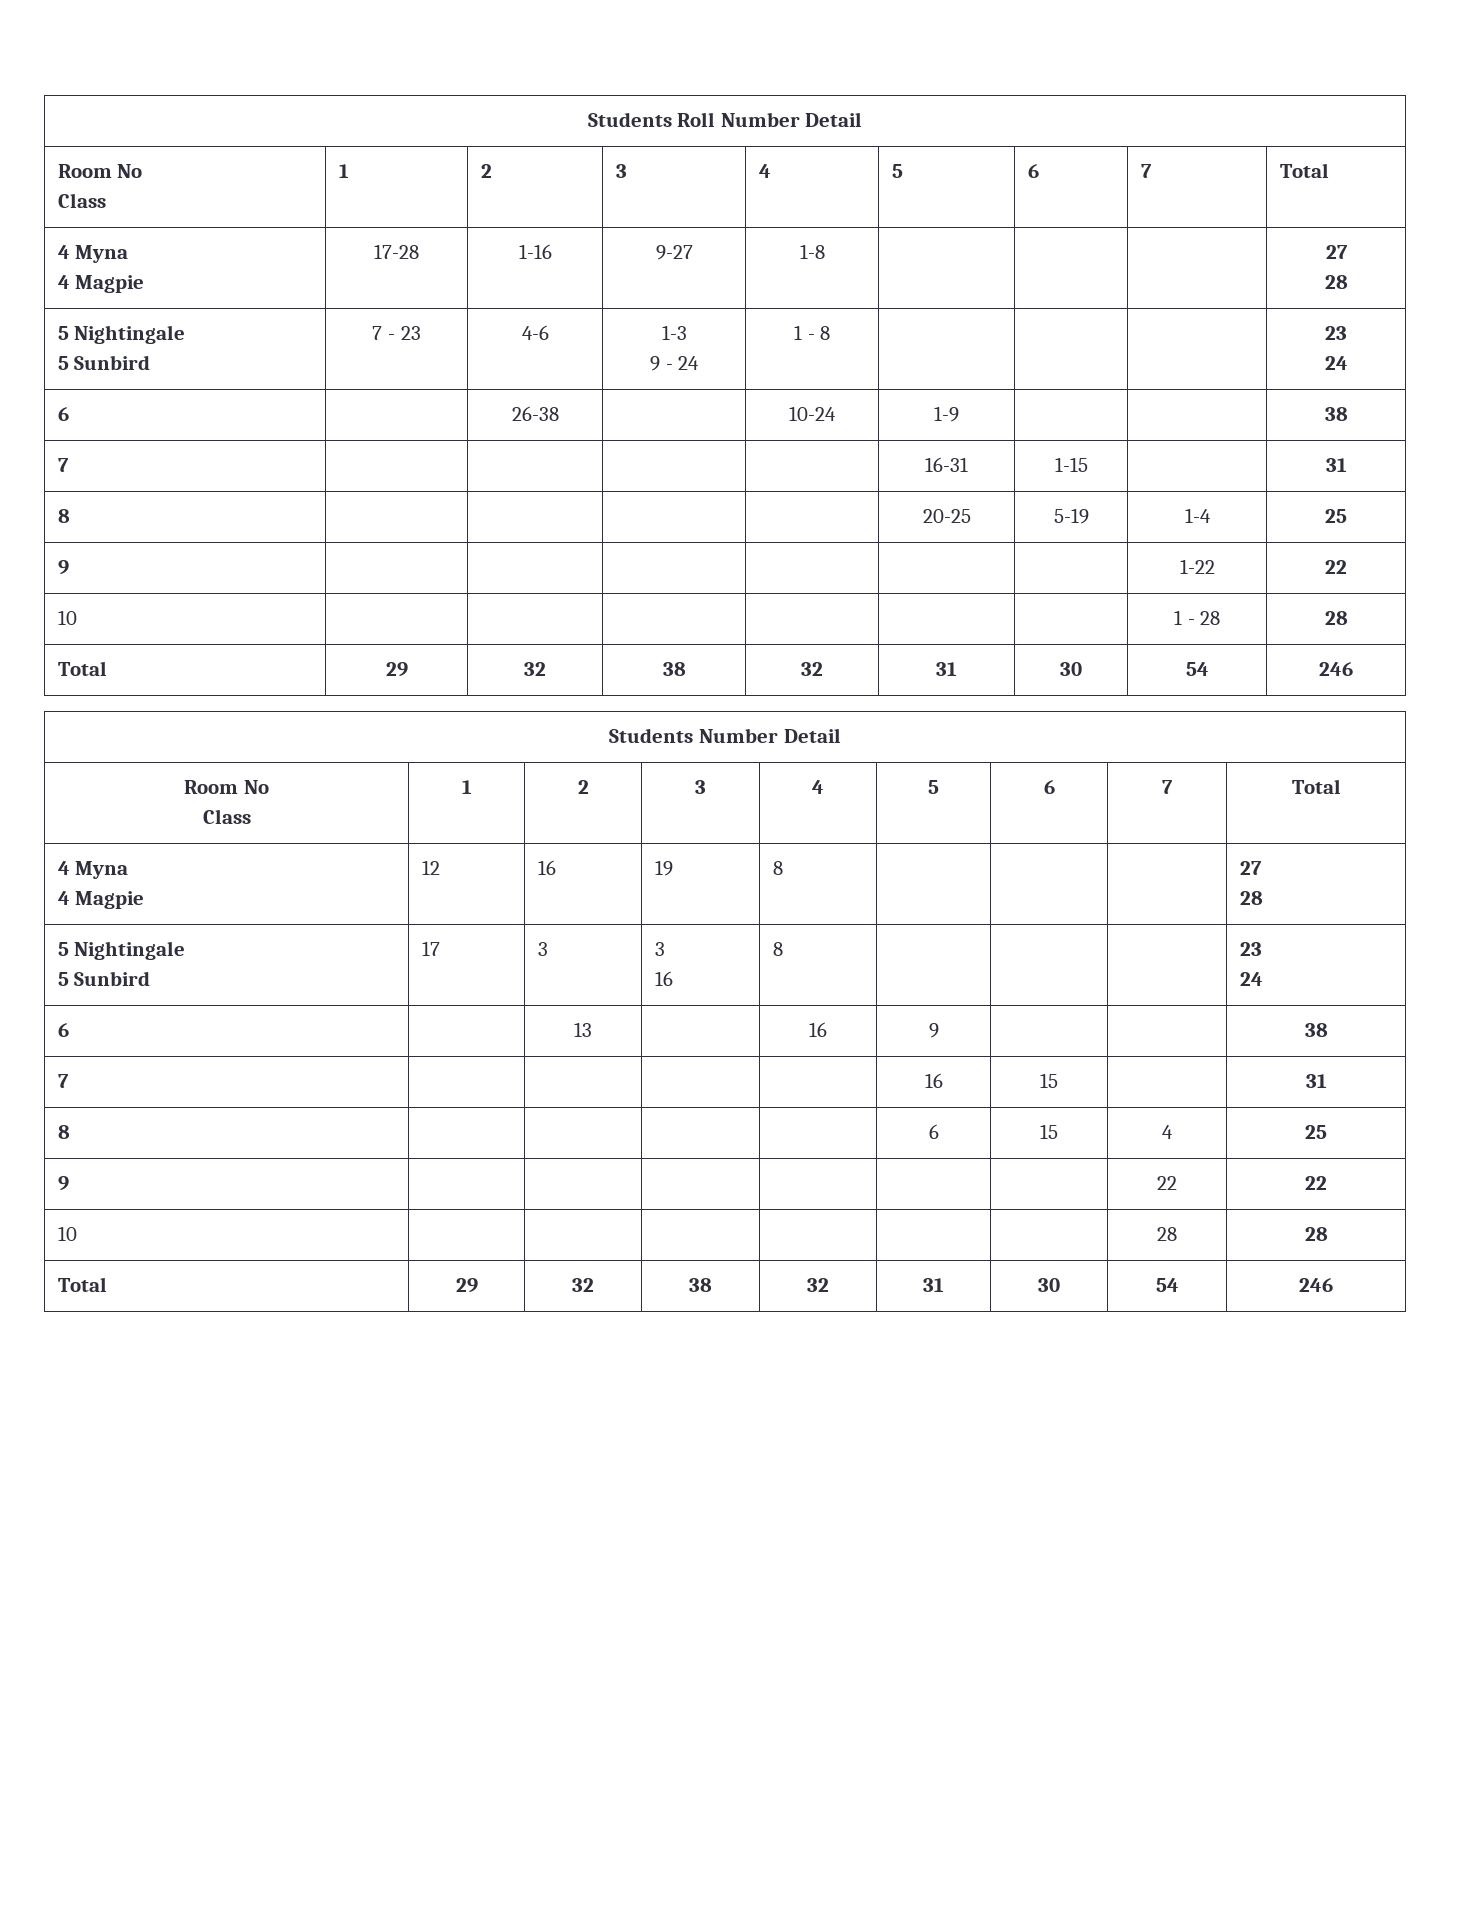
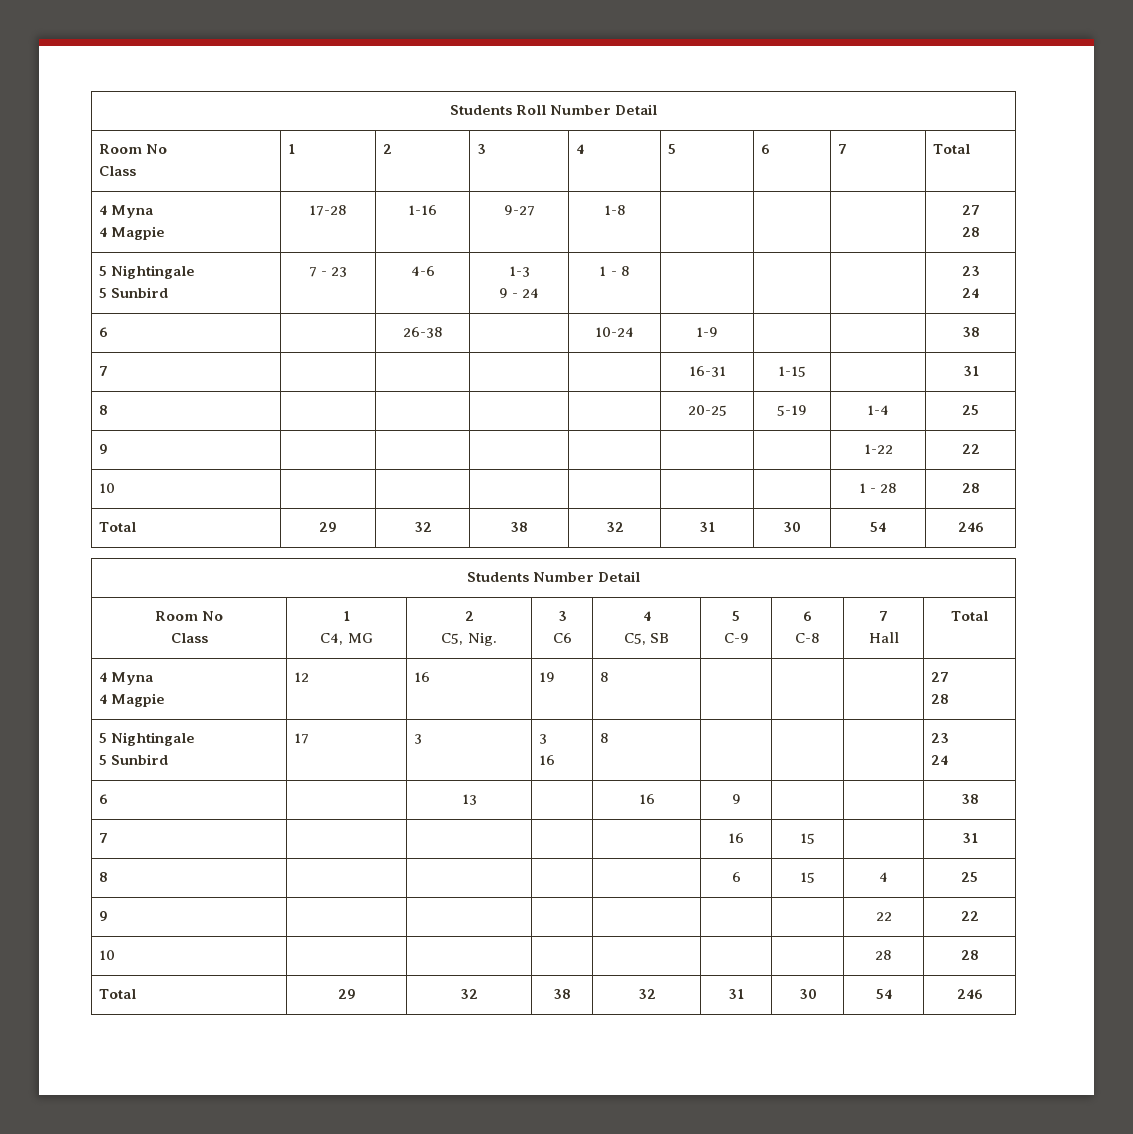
[577,780,589,794] [695,780,706,794] [812,780,824,794] [928,780,939,794] [1043,780,1055,794] [1162,780,1173,794] | 2 | 3 | 4 | 5 | 6 | 7 -> [320,633,373,645] [464,611,474,621] [441,633,497,646] [557,611,567,621] [552,633,572,643] [642,611,651,621] [623,633,670,645] [732,611,740,621] [723,633,749,643] [803,611,812,621] [795,633,820,643] [879,611,888,621] [868,632,899,643] // C4, MG | 2 // C5, Nig. | 3 // C6 | 4 // C5, SB | 5 // C-9 | 6 // C-8 | 7 // Hall

